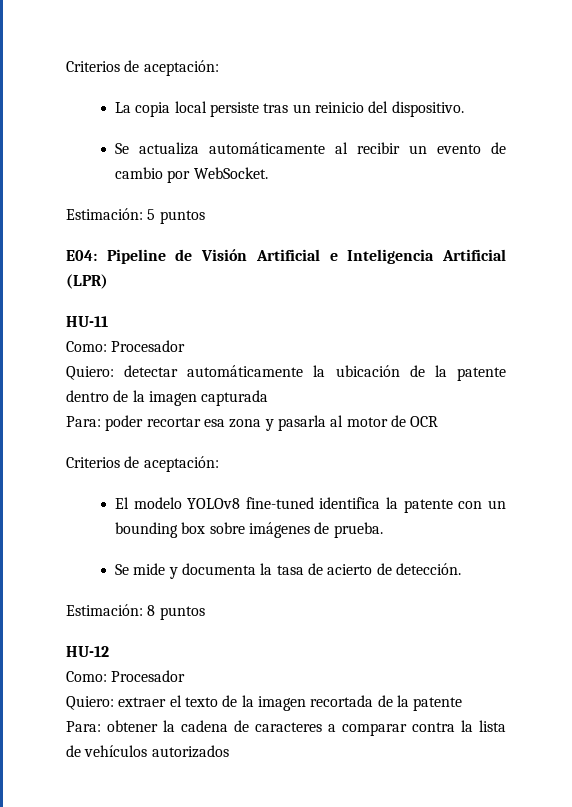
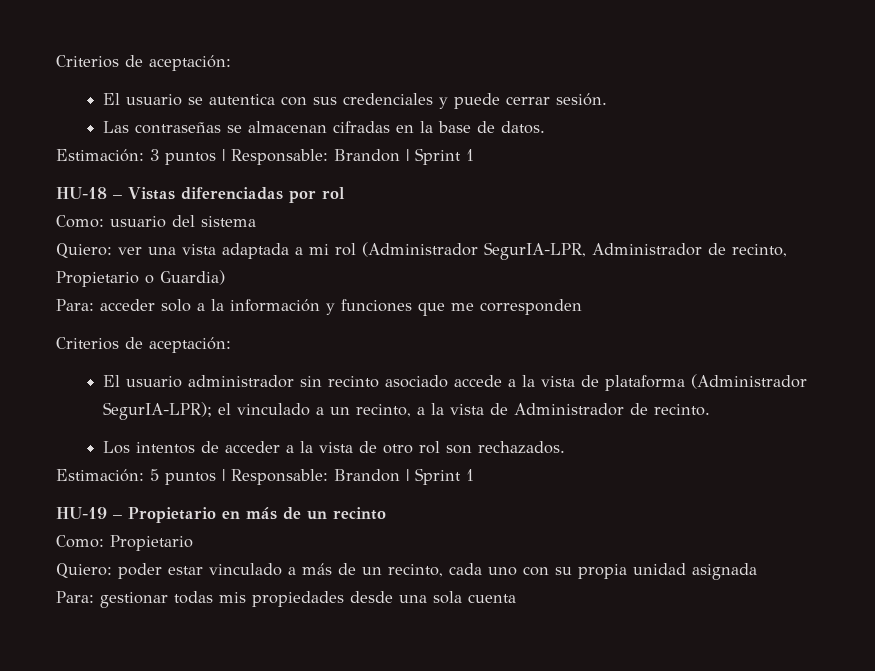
[66,60,219,76] [114,101,464,117] [114,142,506,155] [114,167,268,183] [66,208,205,224] [66,249,506,264] [66,274,108,289] [66,316,108,327] [66,340,186,352] [66,365,507,381] [66,390,269,406] [66,415,439,431] [66,456,219,472] [114,497,506,513] [114,522,383,538] [114,563,461,579] [66,604,205,620] [66,646,109,657] [66,670,186,682] [66,695,463,711] [66,720,506,736] [66,745,229,758] Criterios de aceptación: // La copia local persiste tras un reinicio del dispositivo. // Se actualiza automáticamente al recibir un evento de cambio por WebSocket. // Estimación: 5 puntos // E04: Pipeline de Visión Artificial e Inteligencia Artificial (LPR) // HU-11 // Como: Procesador // Quiero: detectar automáticamente la ubicación de la patente dentro de la imagen capturada // Para: poder recortar esa zona y pasarla al motor de OCR // Criterios de aceptación: // El modelo YOLOv8 fine-tuned identifica la patente con un bounding box sobre imágenes de prueba. // Se mide y documenta la tasa de acierto de detección. // Estimación: 8 puntos // HU-12 // Como: Procesador // Quiero: extraer el texto de la imagen recortada de la patente // Para: obtener la cadena de caracteres a comparar contra la lista de vehículos autorizados -> [56,55,231,71] [102,93,607,109] [102,121,545,134] [56,148,474,165] [56,187,345,203] [56,215,256,228] [56,242,787,260] [56,270,225,287] [56,299,582,316] [56,337,231,353] [102,374,807,391] [102,402,710,420] [102,441,565,454] [56,468,474,485] [56,507,386,523] [56,535,193,551] [56,563,757,580] [56,591,516,608] Criterios de aceptación: // El usuario se autentica con sus credenciales y puede cerrar sesión. // Las contraseñas se almacenan cifradas en la base de datos. // Estimación: 3 puntos | Responsable: Brandon | Sprint 1 // HU-18 – Vistas diferenciadas por rol // Como: usuario del sistema // Quiero: ver una vista adaptada a mi rol (Administrador SegurIA-LPR, Administrador de recinto, Propietario o Guardia) // Para: acceder solo a la información y funciones que me corresponden // Criterios de aceptación: // El usuario administrador sin recinto asociado accede a la vista de plataforma (Administrador SegurIA-LPR); el vinculado a un recinto, a la vista de Administrador de recinto. // Los intentos de acceder a la vista de otro rol son rechazados. // Estimación: 5 puntos | Responsable: Brandon | Sprint 1 // HU-19 – Propietario en más de un recinto // Como: Propietario // Quiero: poder estar vinculado a más de un recinto, cada uno con su propia unidad asignada // Para: gestionar todas mis propiedades desde una sola cuenta

